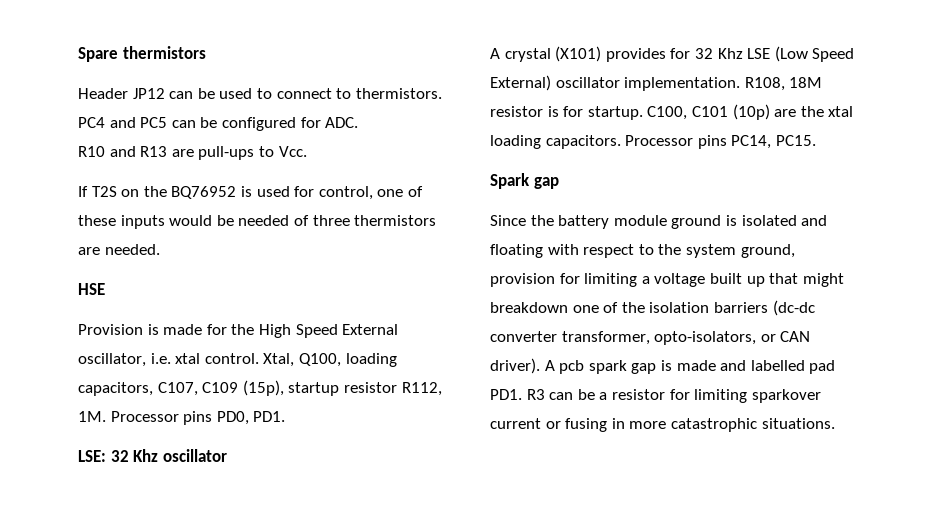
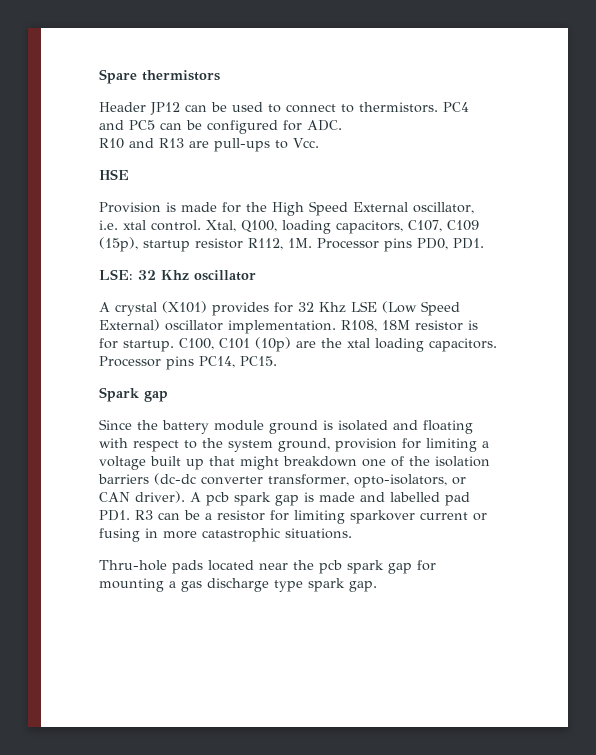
[78,186,423,200] [78,215,437,229] [78,244,160,255] // If T2S on the BQ76952 is used for control, one of these inputs would be needed of three thermistors are needed. -> (319, 143) none
(835, 423) none -> [99,560,436,574] [99,578,377,592] // Thru-hole pads located near the pcb spark gap for mounting a gas discharge type spark gap.

